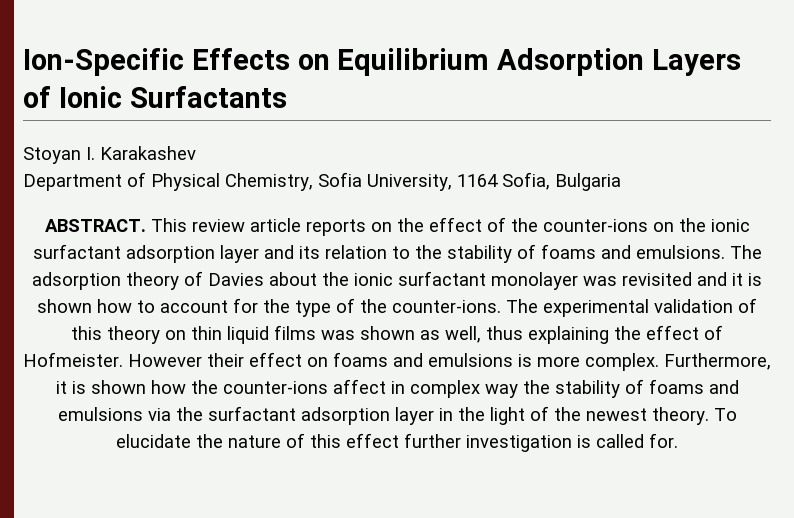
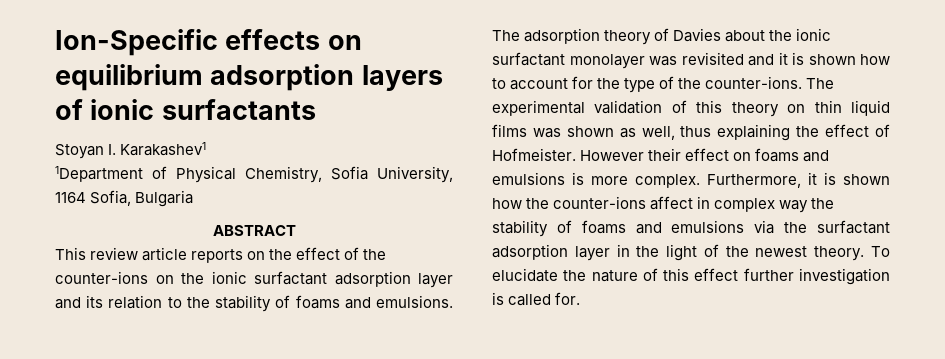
[191,48,742,76] [23,86,287,108] Effects on Equilibrium Adsorption Layers of Ionic Surfactants -> [225,29,362,50] [55,64,443,91] [55,99,316,120] effects on equilibrium adsorption layers of ionic surfactants
[100,146,196,160] [23,174,122,191] Karakashev // Department -> [120,142,207,156] [55,166,143,182] Karakashev1 // 1Department
[44,219,146,232] ABSTRACT. -> [212,225,296,236] ABSTRACT //

